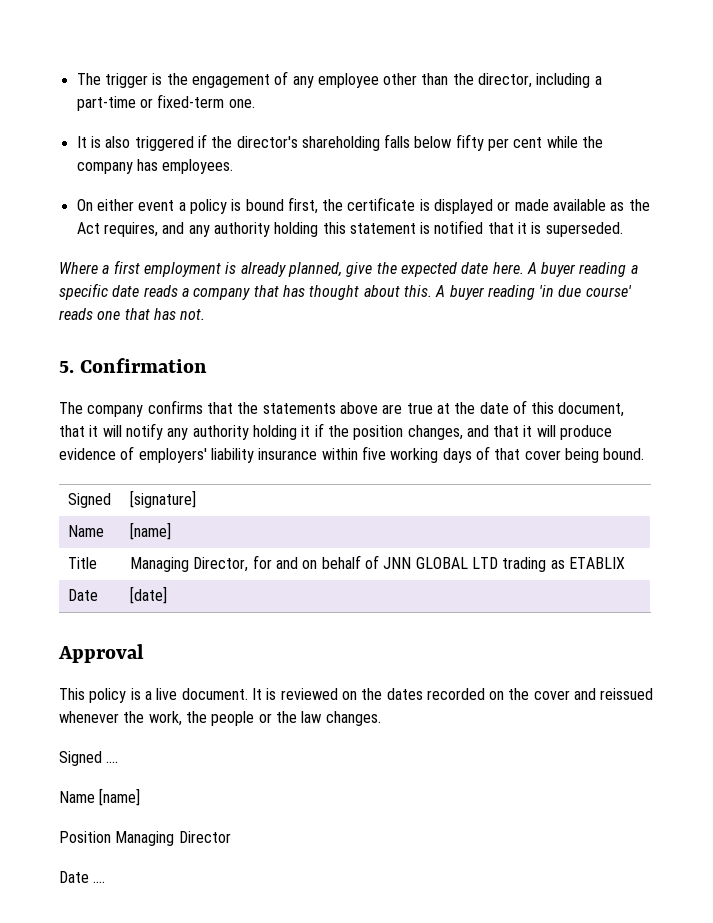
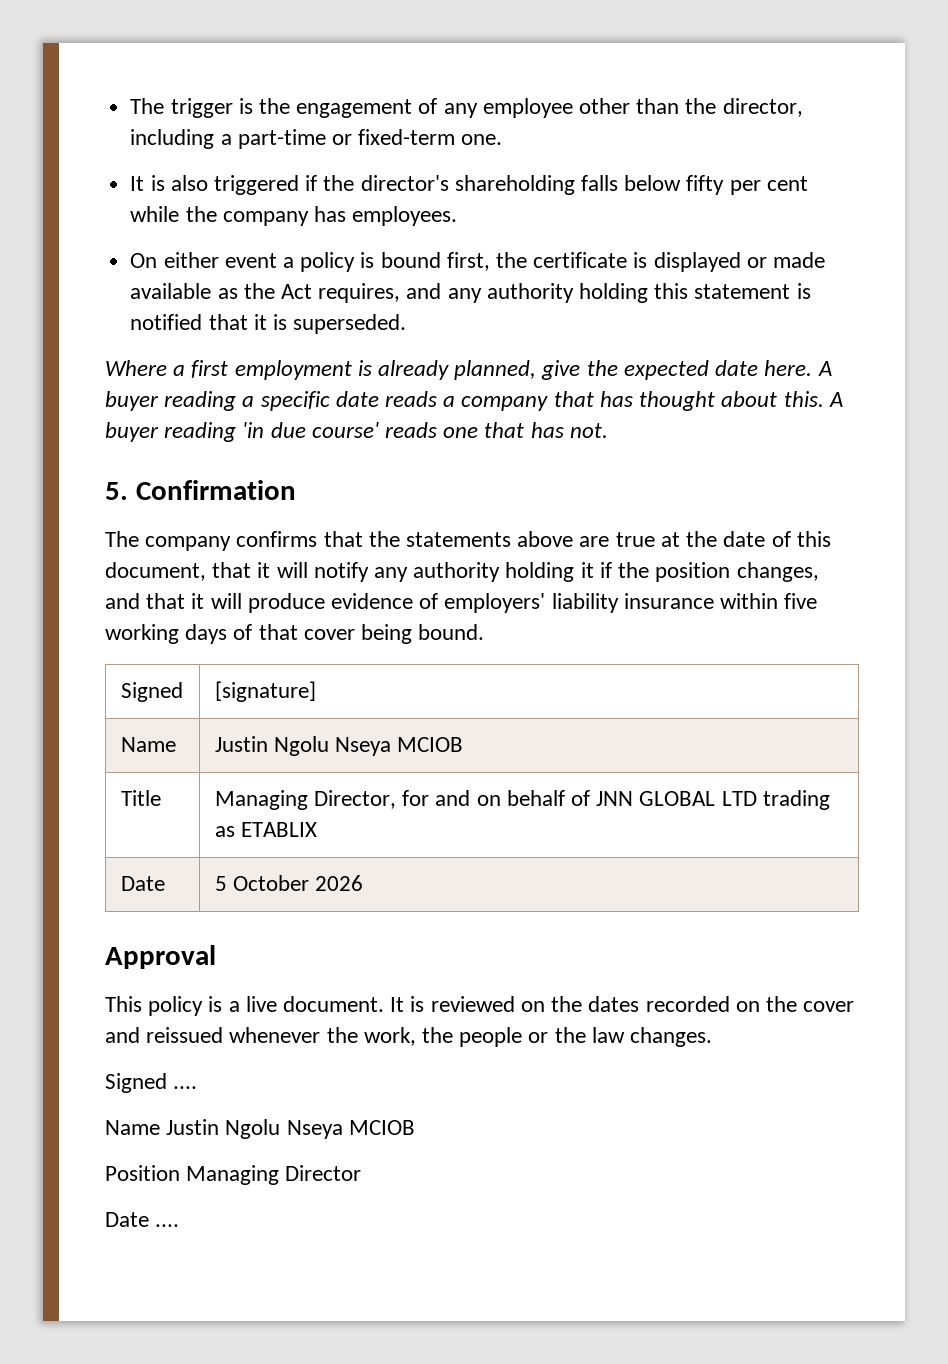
[130,522,172,540] [name] -> [214,736,464,756] Justin Ngolu Nseya MCIOB
[130,586,168,604] [date] -> [214,875,364,891] 5 October 2026
[99,788,141,806] [name] -> [166,1119,415,1139] Justin Ngolu Nseya MCIOB

